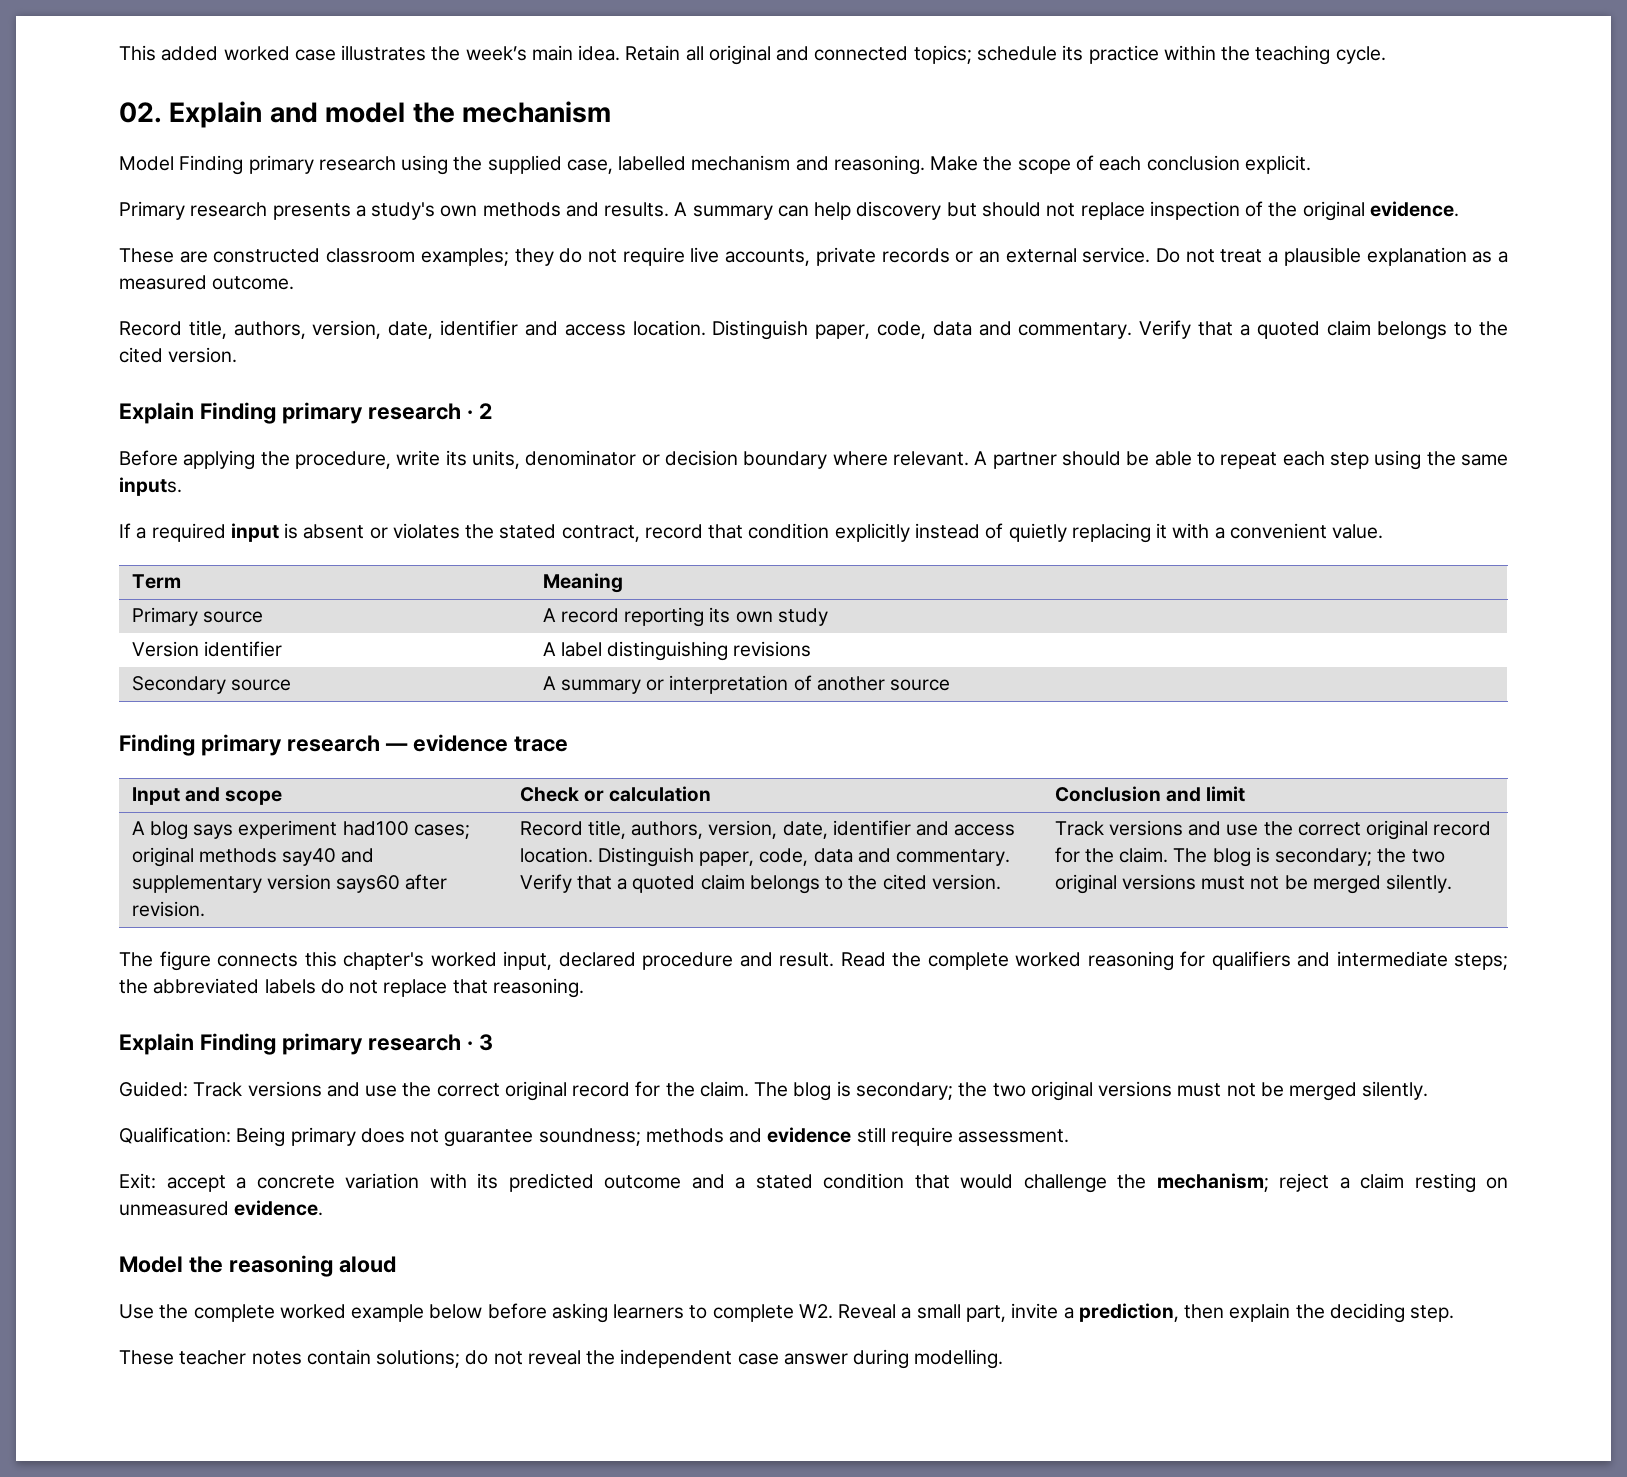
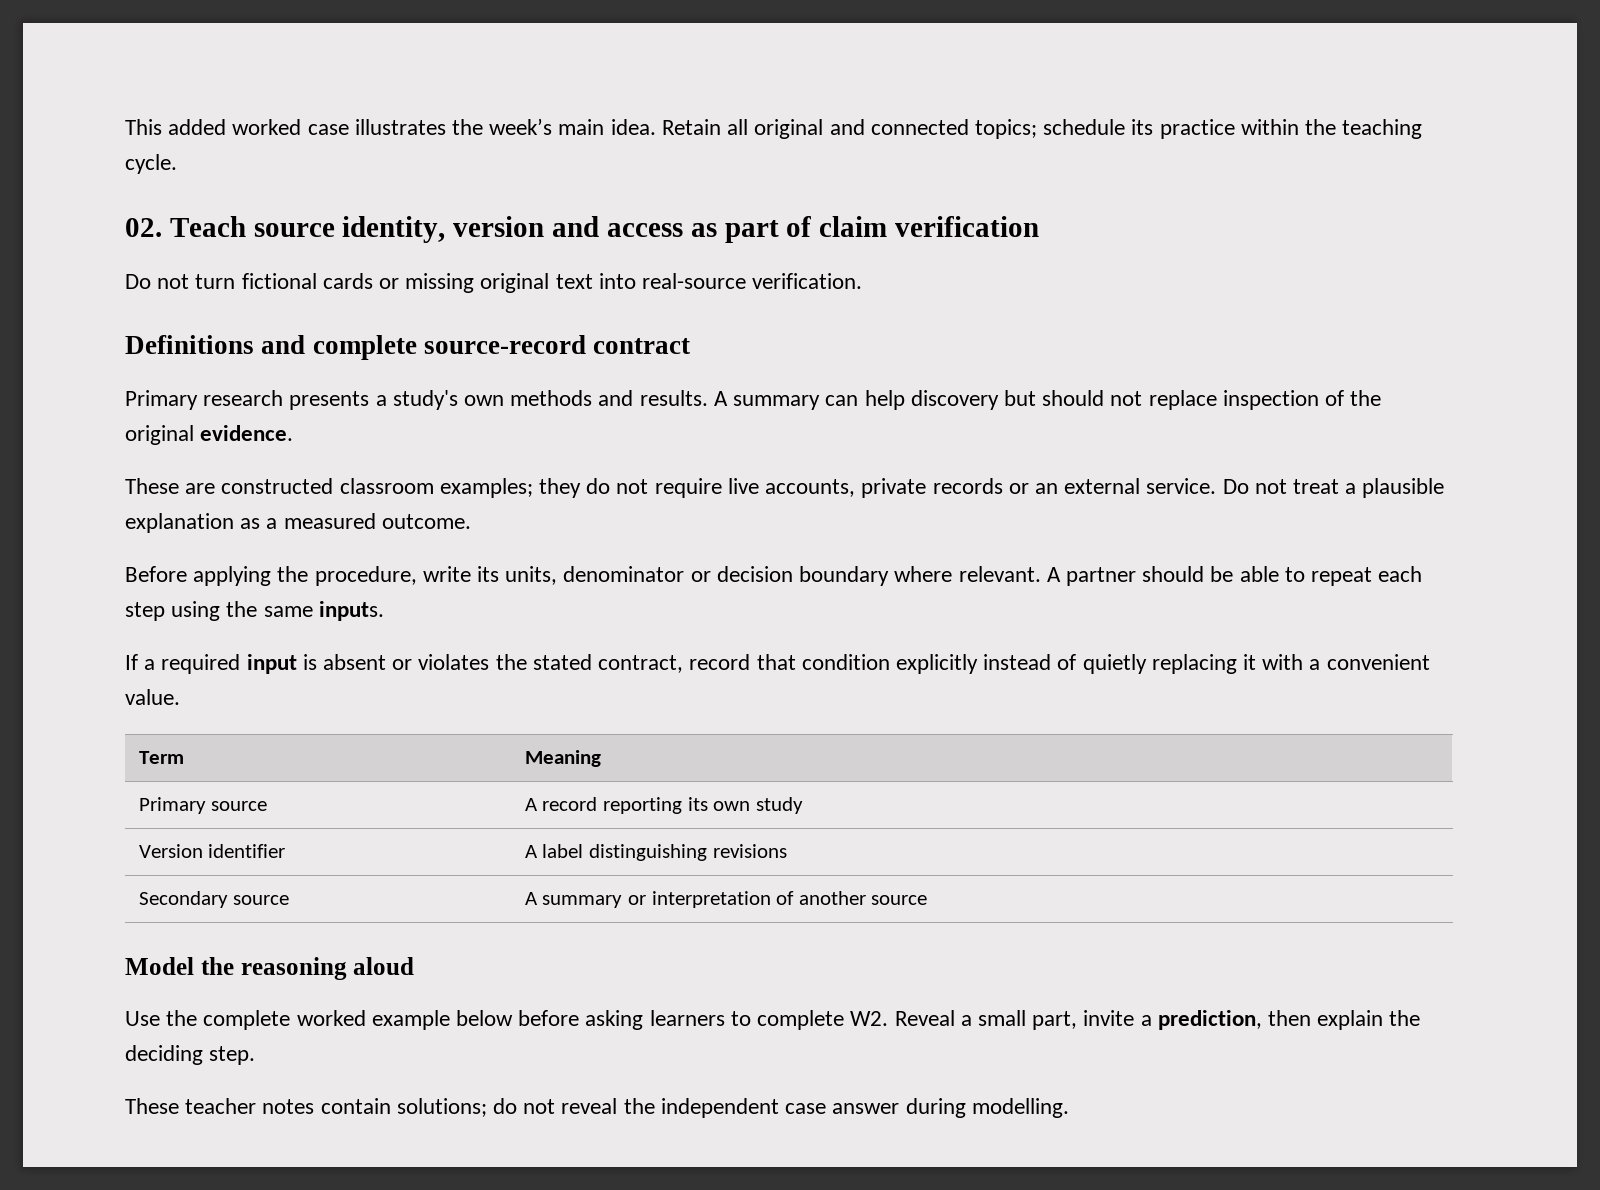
[169,101,612,128] [119,155,1311,175] Explain and model the mechanism // Model Finding primary research using the supplied case, labelled mechanism and reasoning. Make the scope of each conclusion explicit. -> [169,216,1040,243] [125,273,863,293] [125,335,691,360] Teach source identity, version and access as part of claim verification // Do not turn fictional cards or missing original text into real-source verification. // Definitions and complete source-record contract
[119,320,1508,340] [119,347,238,363] [119,402,492,424] // Record title, authors, version, date, identifier and access location. Distinguish paper, code, data and commentary. Verify that a quoted claim belongs to the cited version. // Explain Finding primary research · 2 -> (471, 521) none
[119,734,568,756] [131,787,283,805] [519,786,712,802] [1054,786,1246,802] [131,820,470,840] [131,847,375,867] [131,874,448,893] [131,901,205,917] [519,820,1016,839] [519,847,1011,867] [519,874,1001,894] [1054,820,1492,840] [1054,847,1445,867] [1054,874,1453,894] [119,951,1508,971] [119,978,584,998] [119,1033,493,1055] [119,1081,1429,1101] [119,1127,1070,1147] [119,1173,1508,1193] [119,1200,324,1216] // Finding primary research — evidence trace // Input and scope | Check or calculation | Conclusion and limit // A blog says experiment had100 cases; original methods say40 and supplementary version says60 after revision. | Record title, authors, version, date, identifier and access location. Distinguish paper, code, data and commentary. Verify that a quoted claim belongs to the cited version. | Track versions and use the correct original record for the claim. The blog is secondary; the two original versions must not be merged silently. // The figure connects this chapter's worked input, declared procedure and result. Read the complete worked reasoning for qualifiers and intermediate steps; the abbreviated labels do not replace that reasoning. // Explain Finding primary research · 3 // Guided: Track versions and use the correct original record for the claim. The blog is secondary; the two original versions must not be merged silently. // Qualification: Being primary does not guarantee soundness; methods and evidence still require assessment. // Exit: accept a concrete variation with its predicted outcome and a stated condition that would challenge the mechanism; reject a claim resting on unmeasured evidence. -> (928, 900) none

